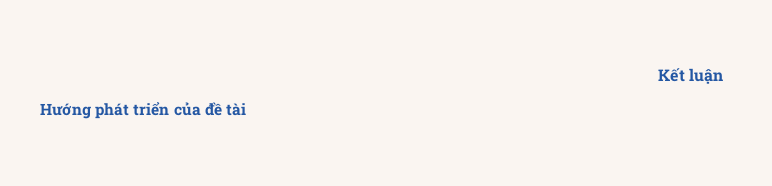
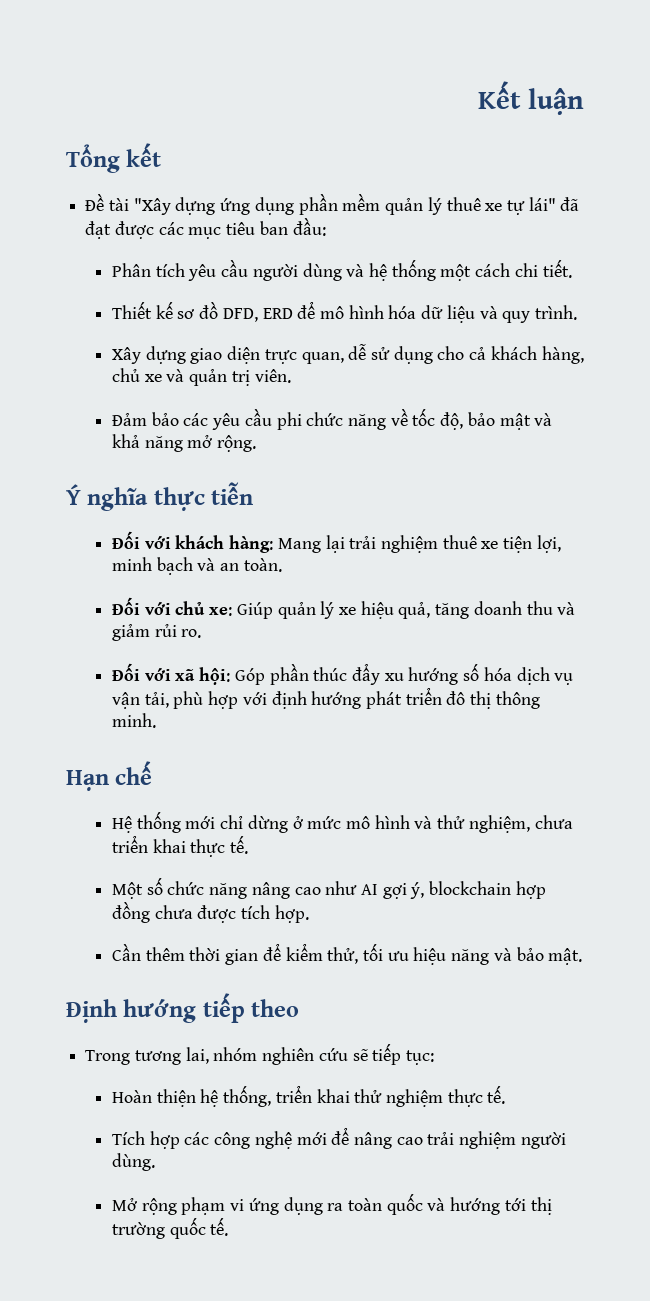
[40,102,246,119] Hướng phát triển của đề tài -> [66,143,162,173] [85,193,580,215] [85,217,326,239] [111,259,572,281] [111,301,578,323] [111,343,584,364] [111,368,291,386] [111,408,553,430] [111,434,257,452] [66,482,254,511] [111,531,561,553] [111,557,282,575] [111,597,576,619] [111,624,202,641] [111,663,574,685] [111,687,540,709] [111,713,156,728] [66,761,153,791] [111,811,573,833] [111,835,249,857] [111,877,546,899] [111,901,309,923] [111,943,583,965] [66,993,300,1023] [85,1043,435,1065] [111,1085,506,1107] [111,1127,566,1149] [111,1153,155,1171] [111,1193,552,1215] [111,1217,229,1239] Tổng kết // Đề tài "Xây dựng ứng dụng phần mềm quản lý thuê xe tự lái" đã đạt được các mục tiêu ban đầu: // Phân tích yêu cầu người dùng và hệ thống một cách chi tiết. // Thiết kế sơ đồ DFD, ERD để mô hình hóa dữ liệu và quy trình. // Xây dựng giao diện trực quan, dễ sử dụng cho cả khách hàng, chủ xe và quản trị viên. // Đảm bảo các yêu cầu phi chức năng về tốc độ, bảo mật và khả năng mở rộng. // Ý nghĩa thực tiễn // Đối với khách hàng: Mang lại trải nghiệm thuê xe tiện lợi, minh bạch và an toàn. // Đối với chủ xe: Giúp quản lý xe hiệu quả, tăng doanh thu và giảm rủi ro. // Đối với xã hội: Góp phần thúc đẩy xu hướng số hóa dịch vụ vận tải, phù hợp với định hướng phát triển đô thị thông minh. // Hạn chế // Hệ thống mới chỉ dừng ở mức mô hình và thử nghiệm, chưa triển khai thực tế. // Một số chức năng nâng cao như AI gợi ý, blockchain hợp đồng chưa được tích hợp. // Cần thêm thời gian để kiểm thử, tối ưu hiệu năng và bảo mật. // Định hướng tiếp theo // Trong tương lai, nhóm nghiên cứu sẽ tiếp tục: // Hoàn thiện hệ thống, triển khai thử nghiệm thực tế. // Tích hợp các công nghệ mới để nâng cao trải nghiệm người dùng. // Mở rộng phạm vi ứng dụng ra toàn quốc và hướng tới thị trường quốc tế.

